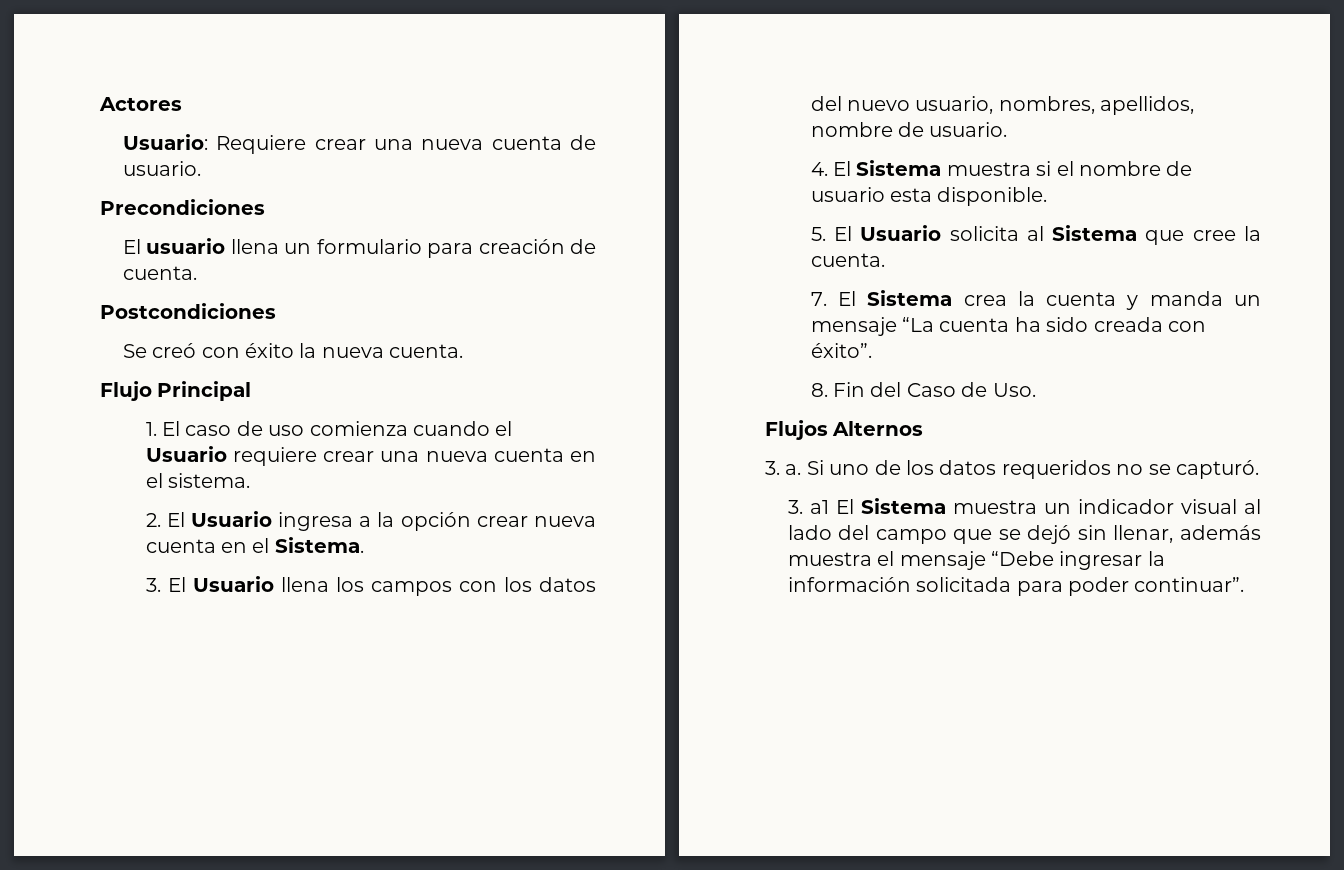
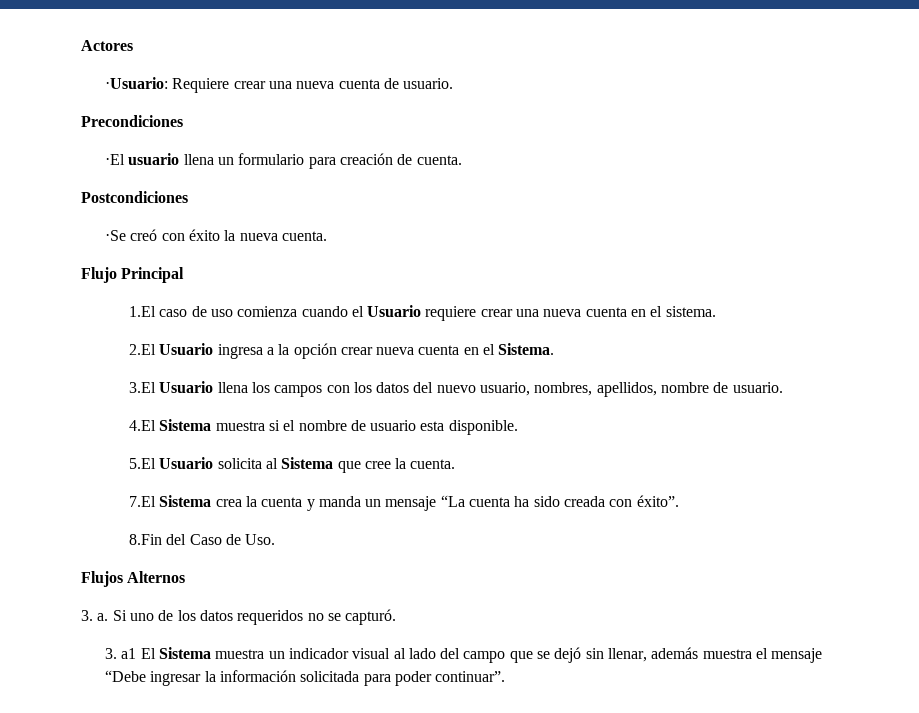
[122,134,208,150] Usuario: -> [104,77,168,89] ·Usuario:
[122,239,141,254] El -> [104,154,125,165] ·El
[122,344,147,358] Se -> [104,230,126,241] ·Se
[145,421,181,436] 1. El -> [128,306,156,317] 1.El
[145,512,185,527] 2. El -> [128,344,156,355] 2.El
[145,577,186,592] 3. El -> [128,382,156,393] 3.El
[810,161,852,176] 4. El -> [128,420,156,431] 4.El
[810,226,852,241] 5. El -> [128,458,156,469] 5.El
[810,291,856,306] 7. El -> [128,496,156,507] 7.El
[810,382,866,397] 8. Fin -> [128,534,162,545] 8.Fin

